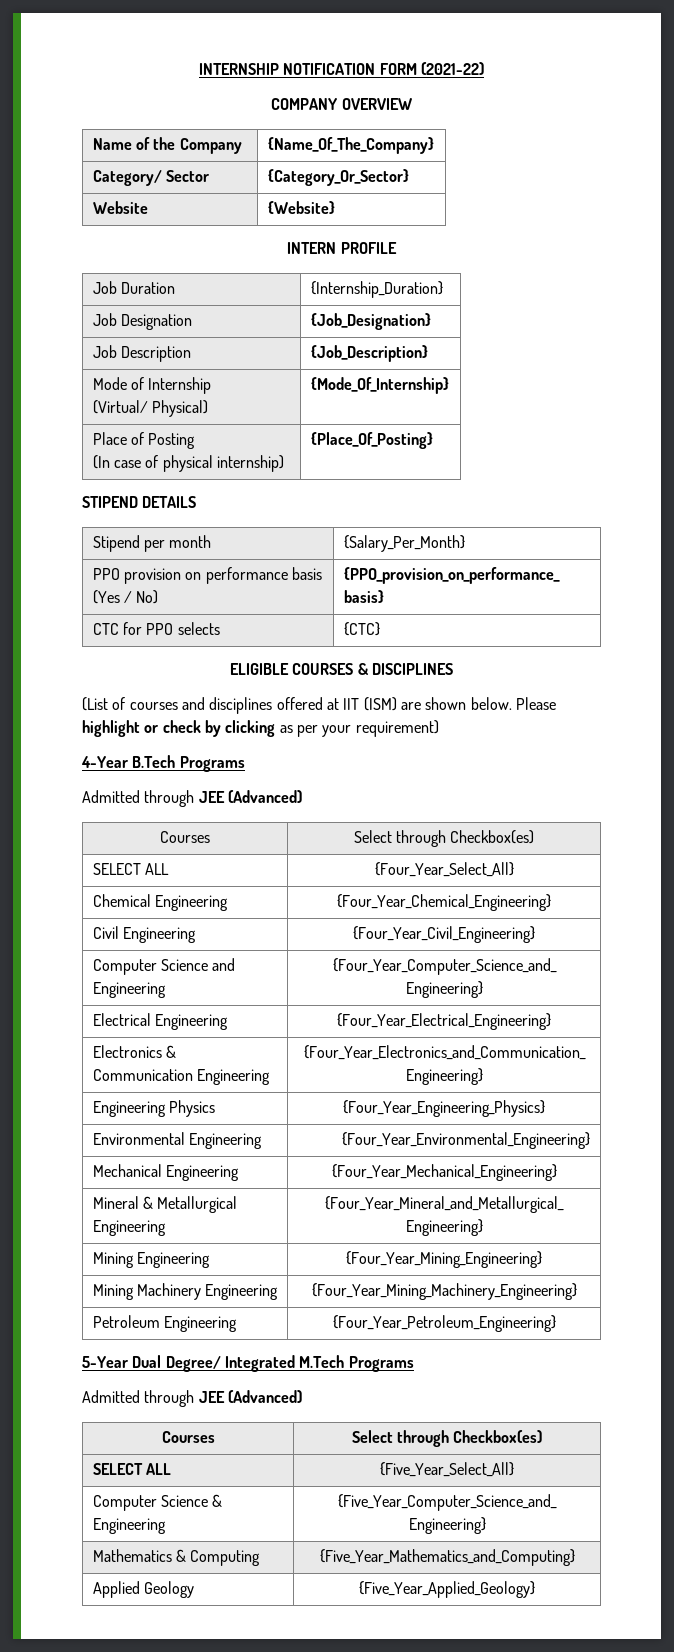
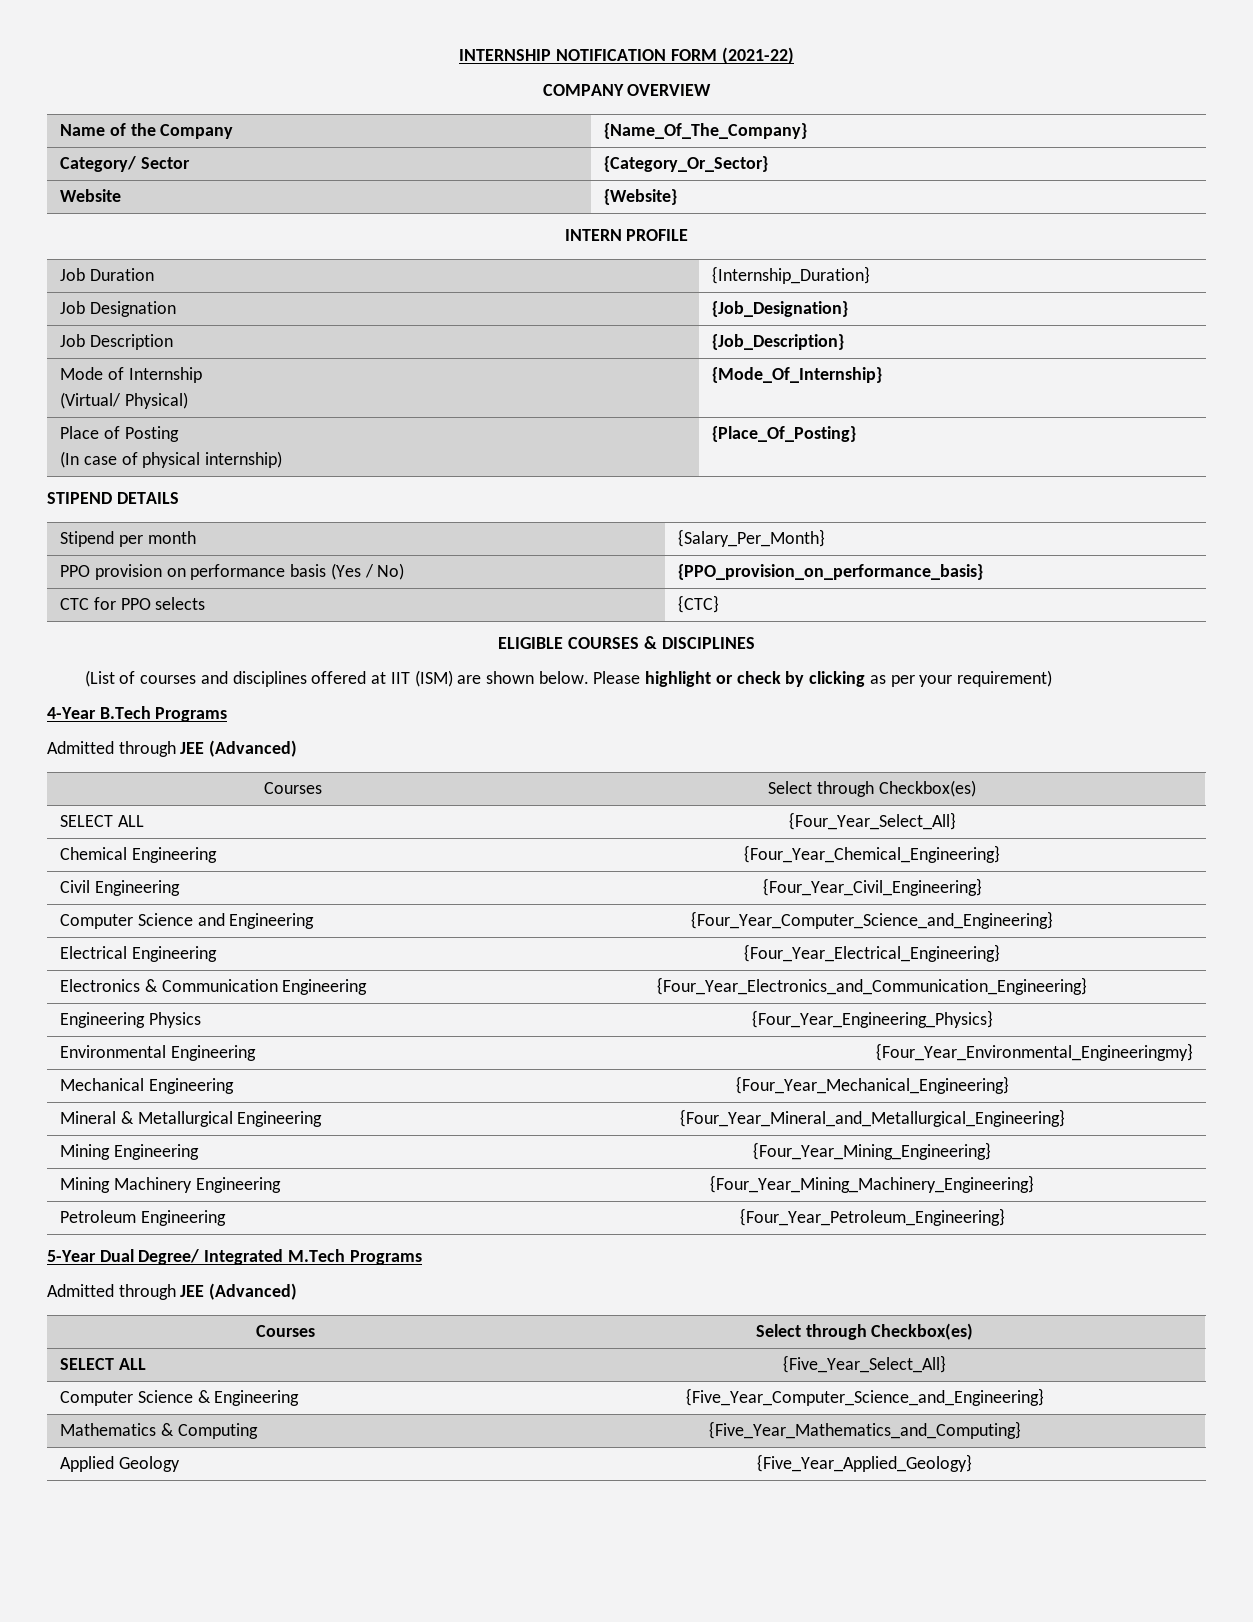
[342,1132,591,1149] {Four_Year_Environmental_Engineering} -> [875,1043,1193,1061] {Four_Year_Environmental_Engineeringmy}

